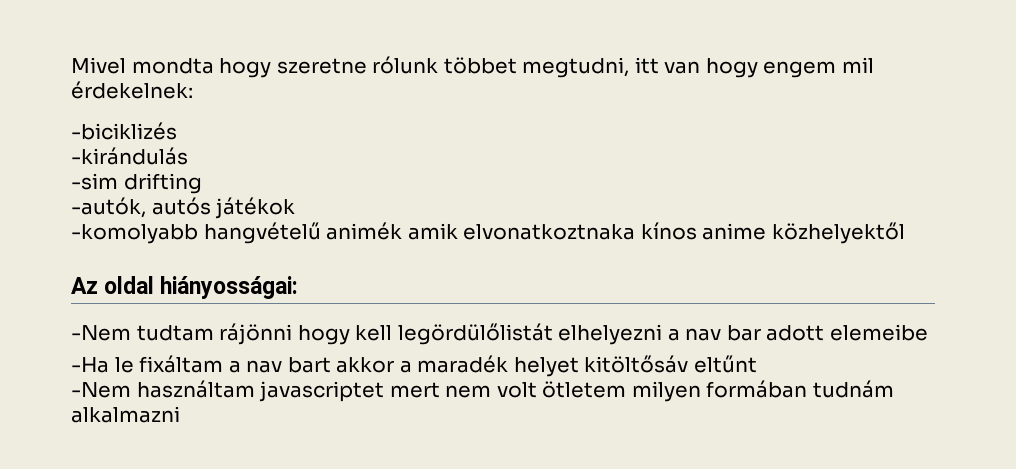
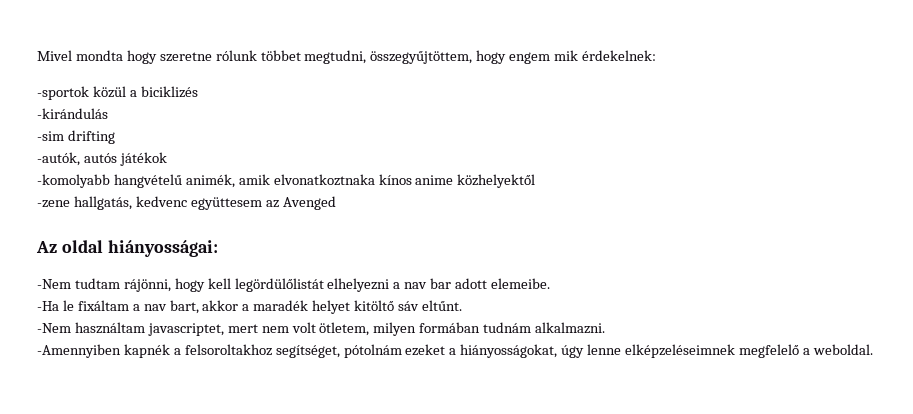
[634,57,701,74] itt van -> [370,51,473,64] összegyűjtöttem,
[841,57,874,73] mil -> [554,50,579,61] mik
[71,122,177,140] -biciklizés -> [37,86,198,100] -sportok közül a biciklizés
[326,222,403,240] animék -> [185,174,235,188] animék,
(905, 233) none -> [37,196,336,210] // -zene hallgatás, kedvenc együttesem az Avenged
[219,323,293,345] rájönni -> [123,279,171,292] rájönni,
[829,324,928,341] elemeibe -> [491,278,551,289] elemeibe.
[287,357,331,373] bart -> [169,300,199,314] bart,
[584,355,757,373] kitöltősáv eltűnt -> [354,300,462,311] kitöltő sáv eltűnt.
[259,381,385,402] javascriptet -> [147,323,224,336] javascriptet,
[542,381,627,398] ötletem -> [319,322,370,336] ötletem,
[71,406,180,423] alkalmazni -> [535,322,606,334] [37,344,873,358] alkalmazni. // -Amennyiben kapnék a felsoroltakhoz segítséget, pótolnám ezeket a hiányosságokat, úgy lenne elképzeléseimnek megfelelő a weboldal.

